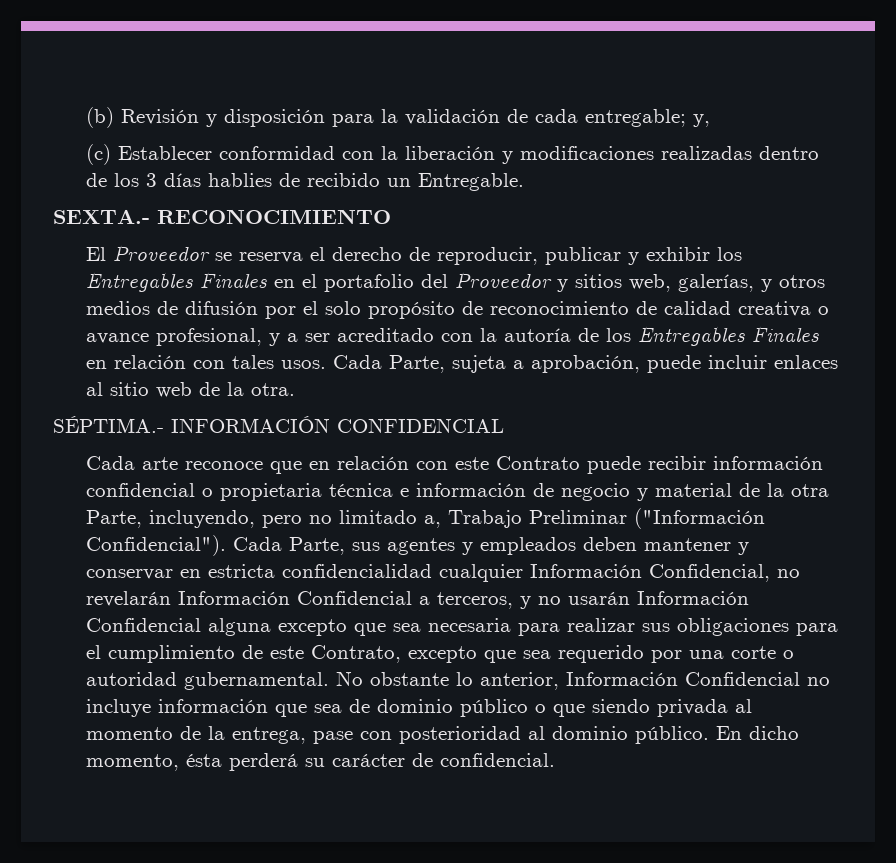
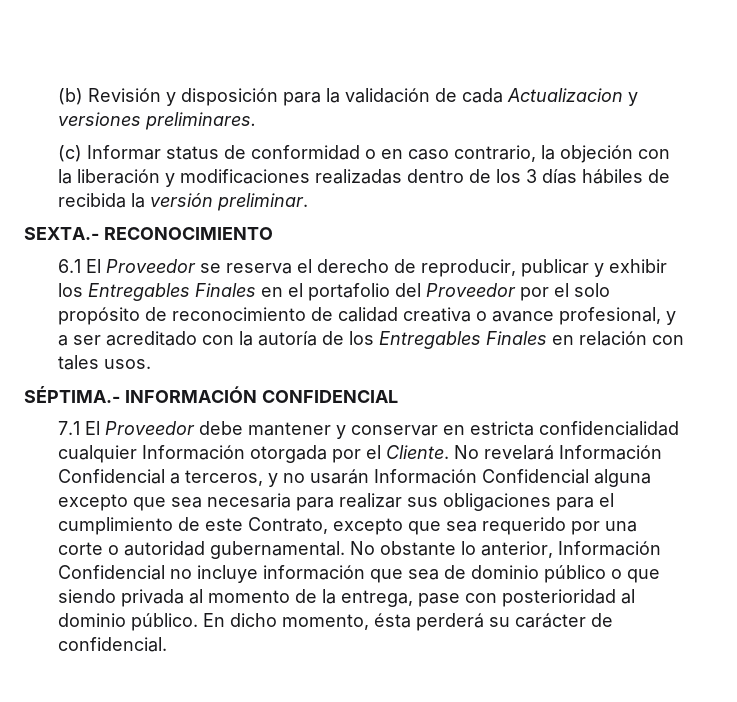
[585,109,711,127] [86,144,336,165] entregable; y, // (c) Establecer conformidad -> [507,88,639,106] [58,112,257,130] [58,145,634,163] Actualizacion y versiones preliminares. // (c) Informar status de conformidad o en caso contrario, la objeción
[208,173,525,191] hablies de recibido un Entregable. -> [582,169,671,184] [58,193,309,211] hábiles de recibida la versión preliminar.
(391, 216) none -> [58,259,82,273] 6.1
[557,274,826,292] [86,301,259,315] y sitios web, galerías, y otros medios de difusión -> (517, 290) none
[333,355,839,373] [86,382,296,398] [53,416,504,433] [86,456,824,474] [86,483,830,501] [86,508,766,529] [86,535,638,556] Cada Parte, sujeta a aprobación, puede incluir enlaces al sitio web de la otra. // SÉPTIMA.- INFORMACIÓN CONFIDENCIAL // Cada arte reconoce que en relación con este Contrato puede recibir información confidencial o propietaria técnica e información de negocio y material de la otra Parte, incluyendo, pero no limitado a, Trabajo Preliminar ("Información Confidencial"). Cada Parte, sus agentes y empleados deben -> [24,386,398,403] [58,421,244,435] // SÉPTIMA.- INFORMACIÓN CONFIDENCIAL // 7.1 El Proveedor debe
[649,564,801,582] [86,591,172,607] Confidencial, no revelarán -> [250,445,555,463] otorgada por el Cliente. No revelará

